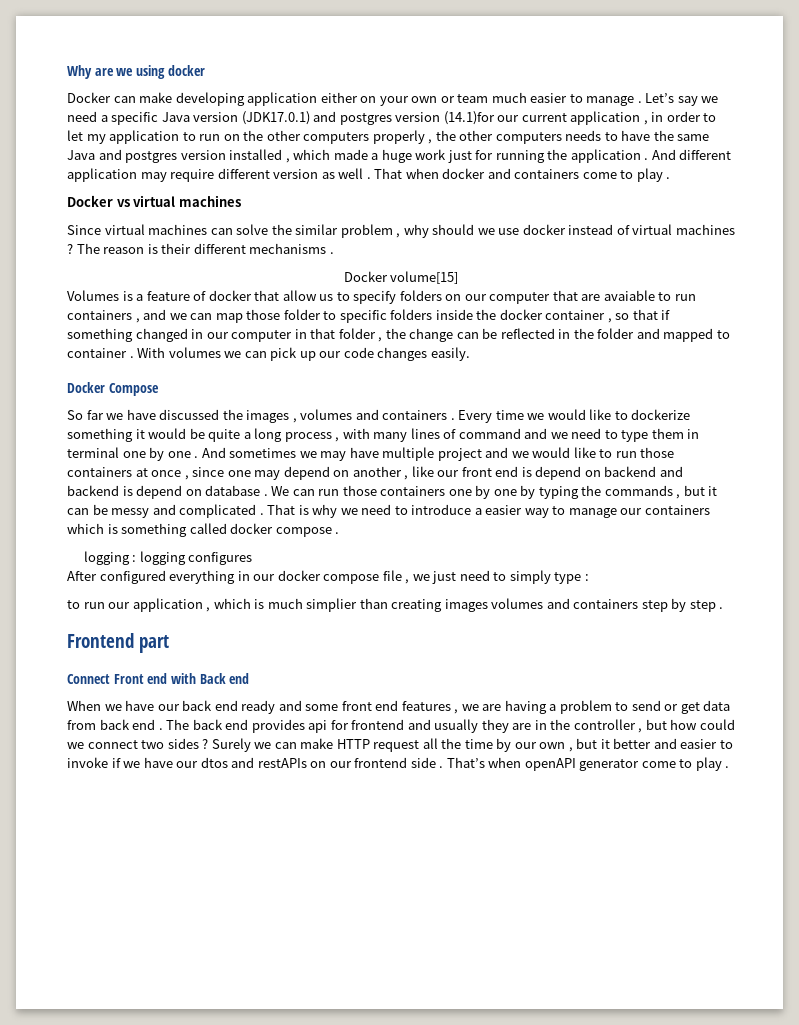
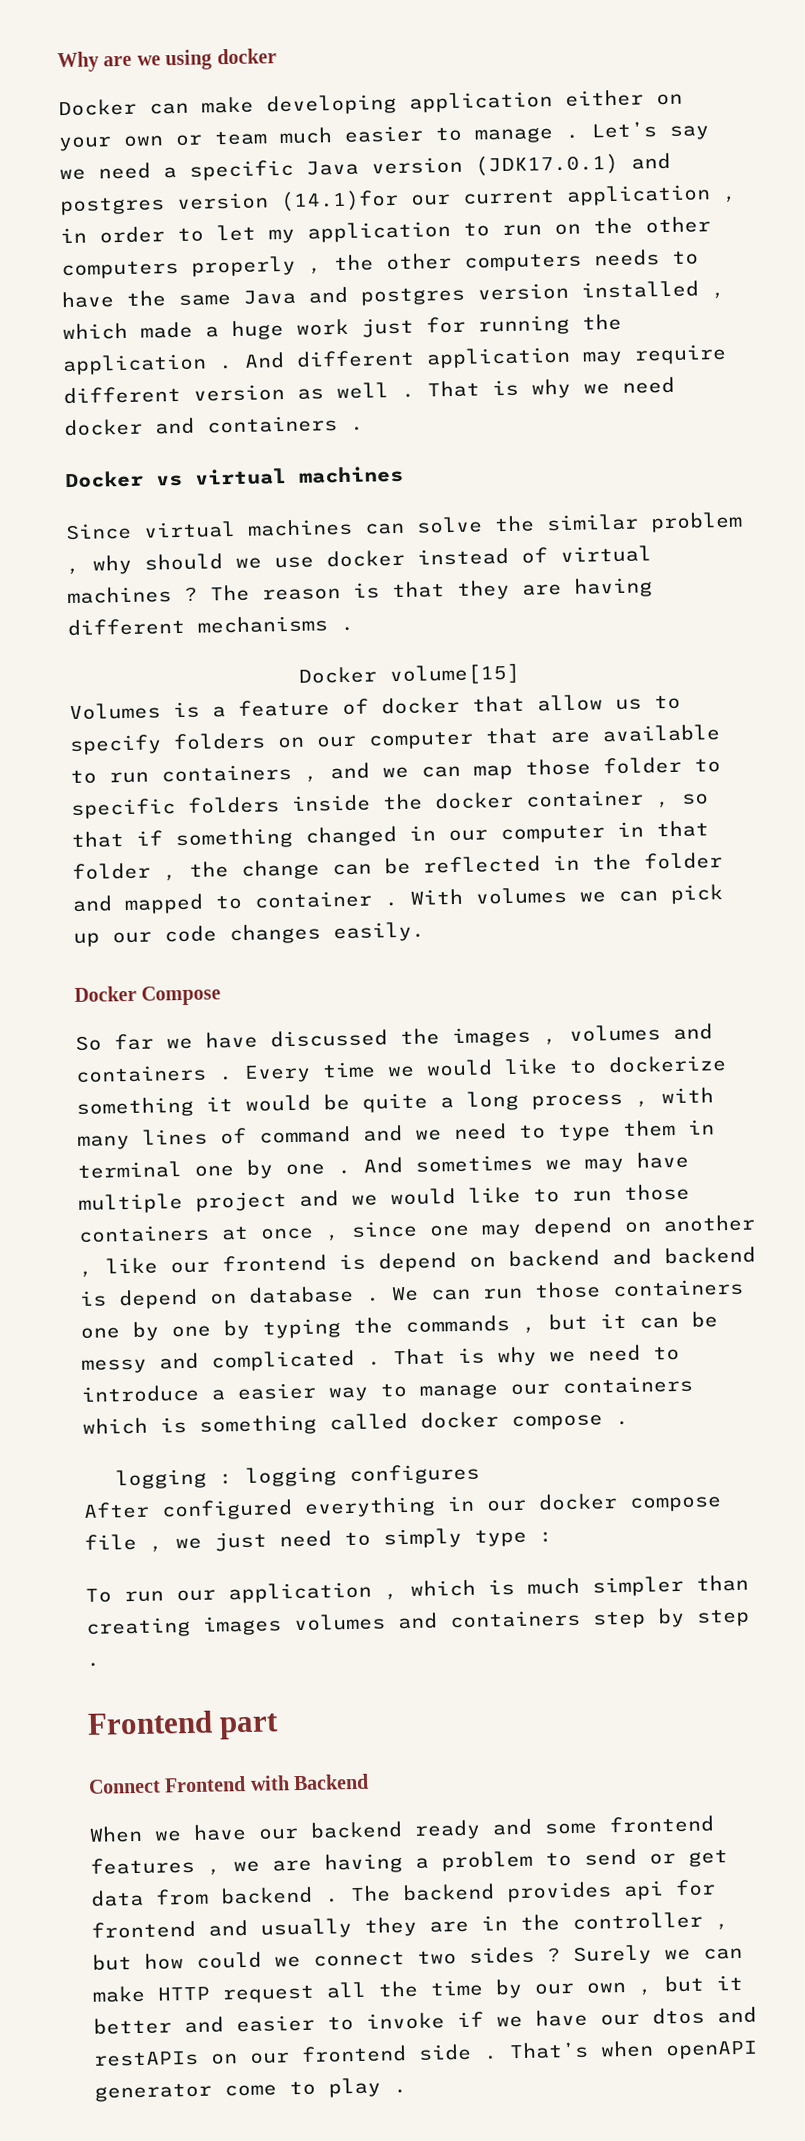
[405,168,663,182] when docker and containers come to play -> [492,376,675,399] [64,415,338,437] is why we need docker and containers
[161,243,192,254] their -> [392,577,653,600] that they are having
[603,290,655,301] avaiable -> [602,724,720,743] available
[461,466,519,477] front end -> [222,1254,327,1273] frontend
[67,600,80,609] to -> [85,1588,112,1603] To
[306,598,358,612] simplier -> [592,1575,684,1597] simpler
[113,673,250,684] Front end with Back end -> [164,1773,370,1793] Frontend with Backend
[182,700,238,711] back end -> [310,1821,403,1839] backend
[341,700,399,711] front end -> [609,1815,714,1834] frontend
[99,719,249,730] back end . The back end -> [220,1883,495,1905] backend . The backend

